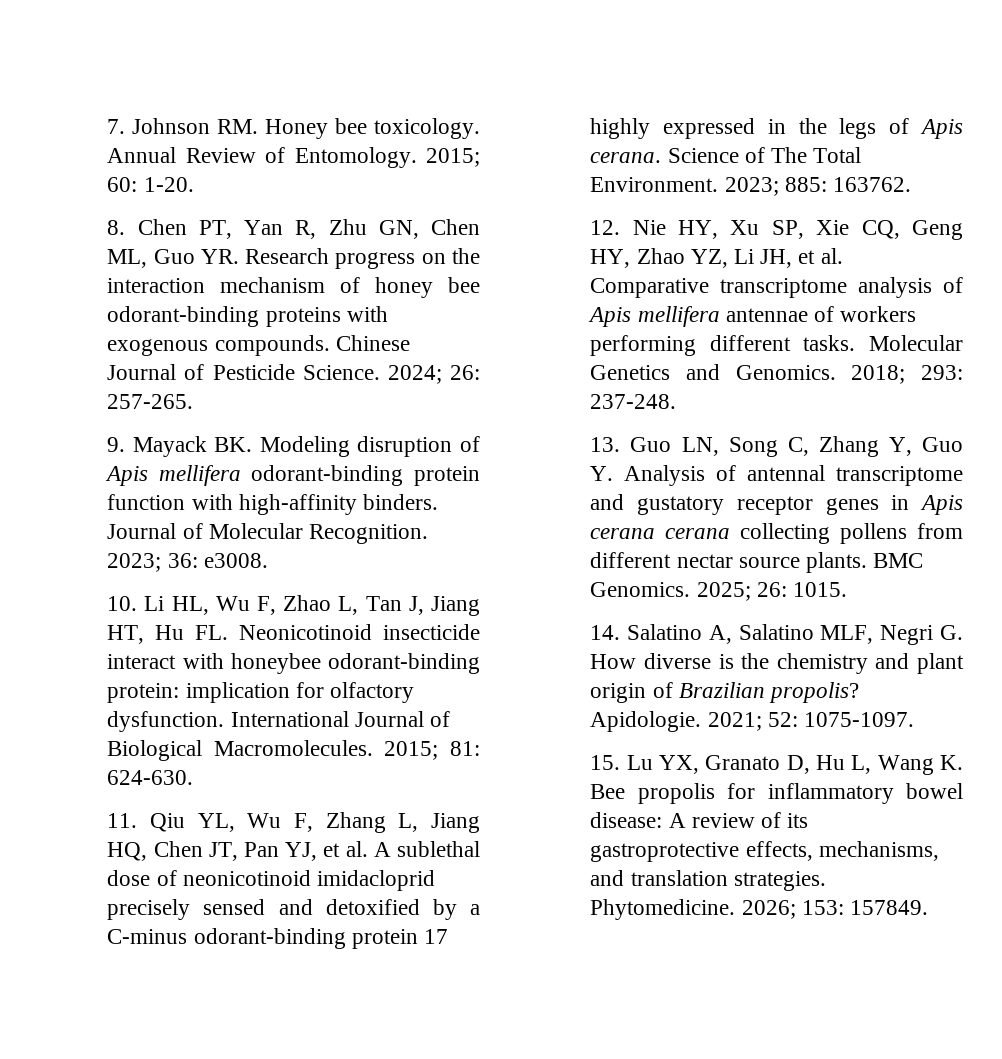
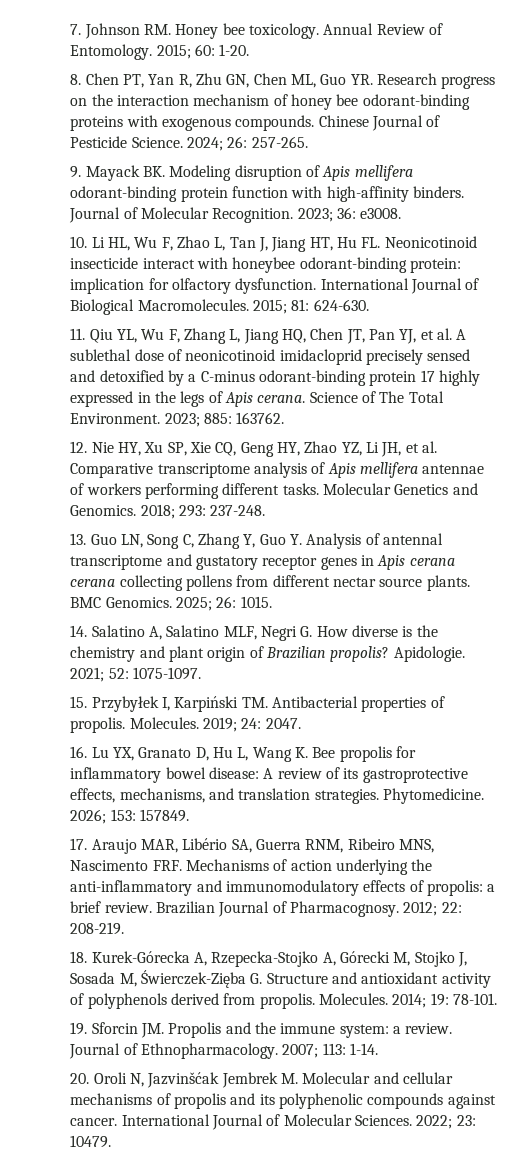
(621, 762) none -> [91,696,445,712] [70,717,301,733] [70,746,88,758] Przybyłek I, Karpiński TM. Antibacterial properties of propolis. Molecules. 2019; 24: 2047. // 16.
(928, 907) none -> [70,838,434,854] [70,859,433,875] [70,880,496,896] [70,901,462,917] [70,922,125,935] [70,951,467,967] [70,970,491,988] [70,993,497,1009] [70,1022,453,1038] [69,1043,378,1059] [70,1072,453,1088] [70,1093,496,1109] [70,1114,476,1130] [70,1135,112,1148] // 17. Araujo MAR, Libério SA, Guerra RNM, Ribeiro MNS, Nascimento FRF. Mechanisms of action underlying the anti-inflammatory and immunomodulatory effects of propolis: a brief review. Brazilian Journal of Pharmacognosy. 2012; 22: 208-219. // 18. Kurek-Górecka A, Rzepecka-Stojko A, Górecki M, Stojko J, Sosada M, Świerczek-Zięba G. Structure and antioxidant activity of polyphenols derived from propolis. Molecules. 2014; 19: 78-101. // 19. Sforcin JM. Propolis and the immune system: a review. Journal of Ethnopharmacology. 2007; 113: 1-14. // 20. Oroli N, Jazvinšćak Jembrek M. Molecular and cellular mechanisms of propolis and its polyphenolic compounds against cancer. International Journal of Molecular Sciences. 2022; 23: 10479.

